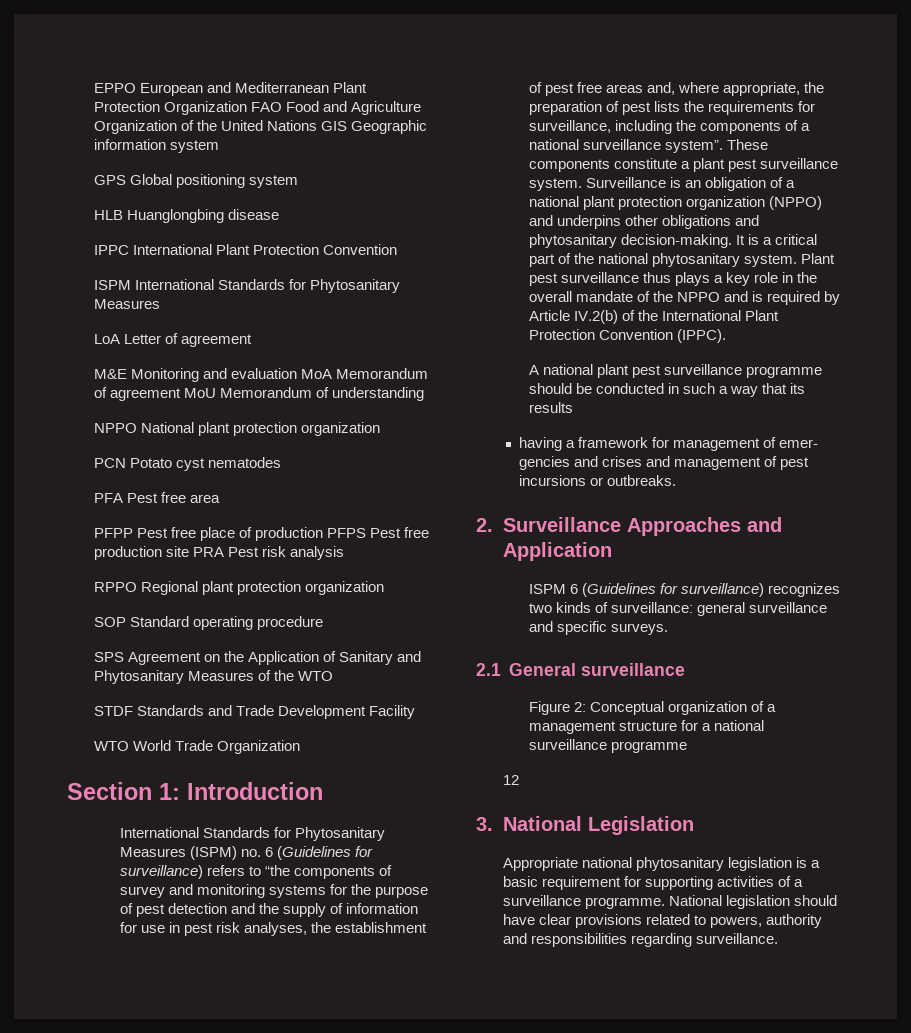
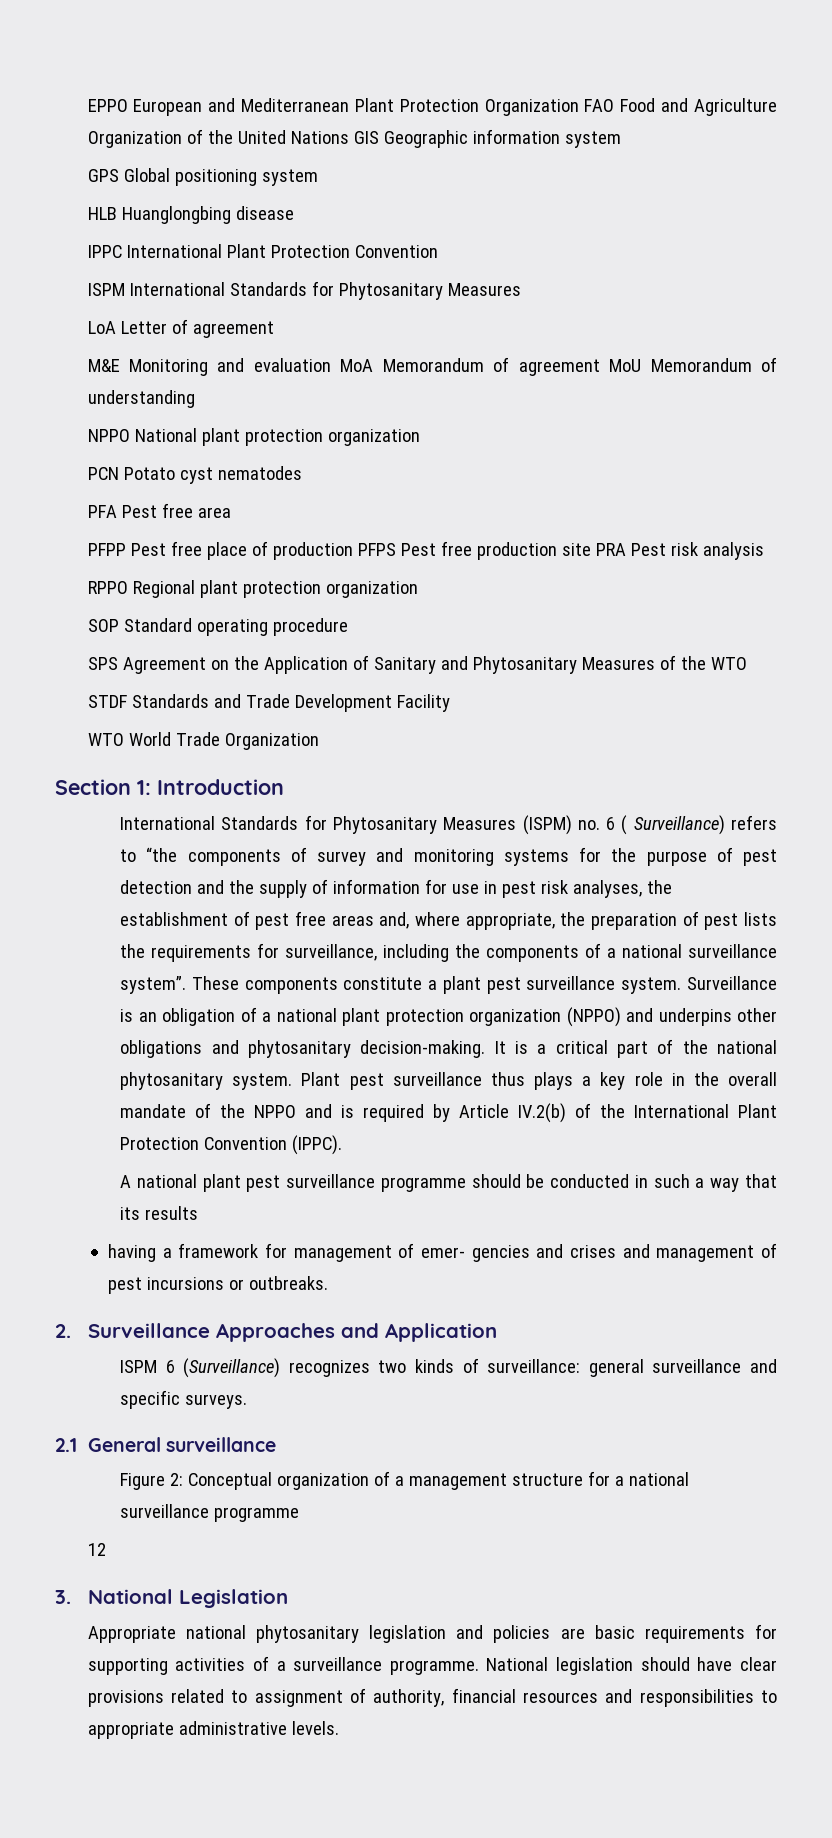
[277,846,374,860] [120,865,204,879] (Guidelines for surveillance) -> [621,815,725,835] ( Surveillance)
[582,583,765,597] (Guidelines for surveillance) -> [183,1358,281,1378] (Surveillance)
[795,857,820,868] [502,876,621,890] is a basic requirement -> [456,1625,745,1643] and policies are basic requirements
[709,914,822,928] [502,933,778,947] powers, authority and responsibilities regarding surveillance. -> [254,1688,777,1707] [87,1721,339,1739] assignment of authority, financial resources and responsibilities to appropriate administrative levels.

